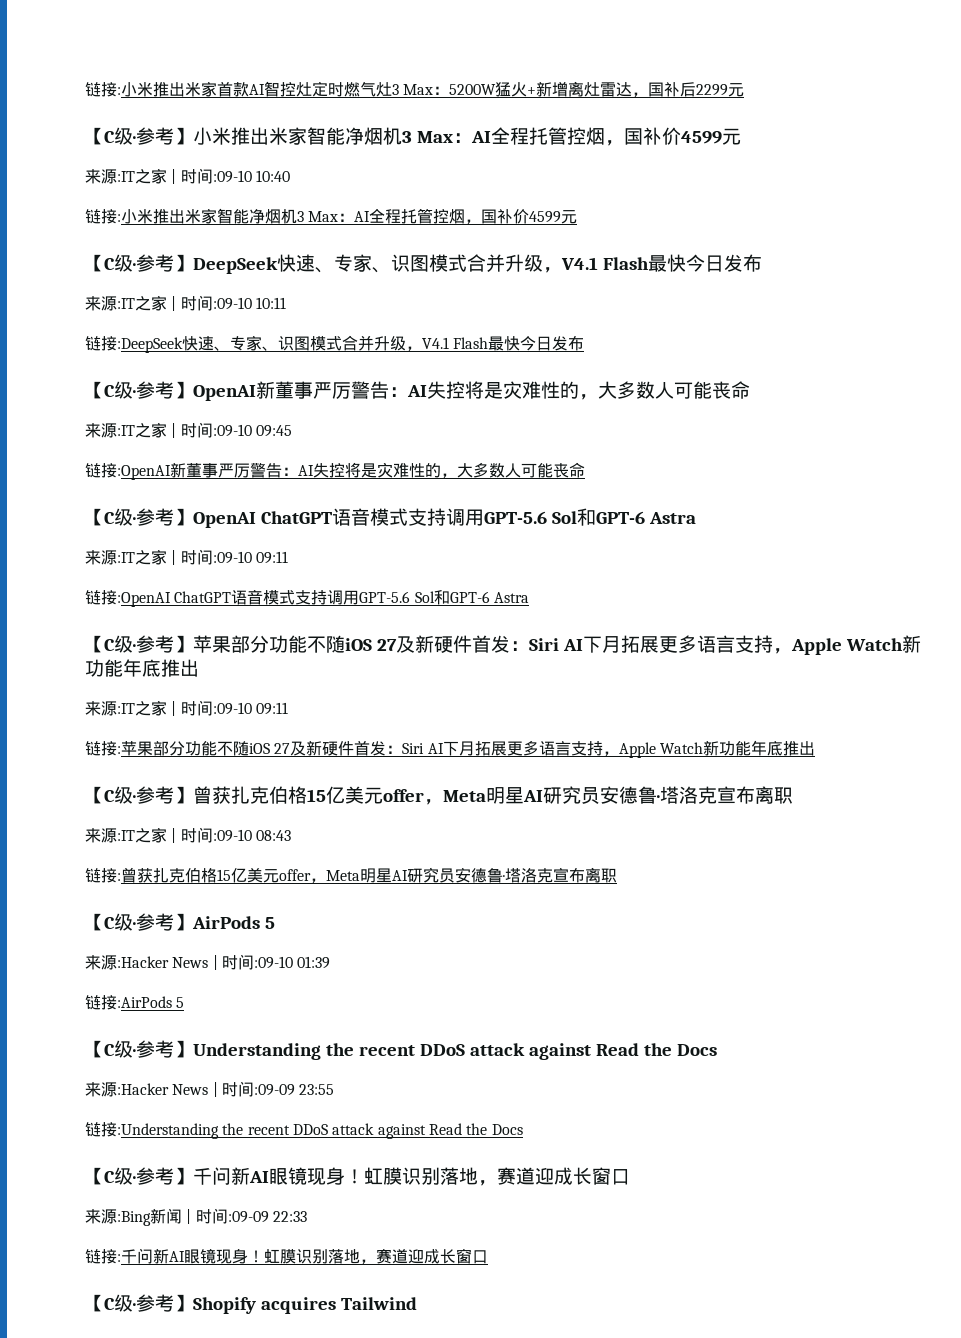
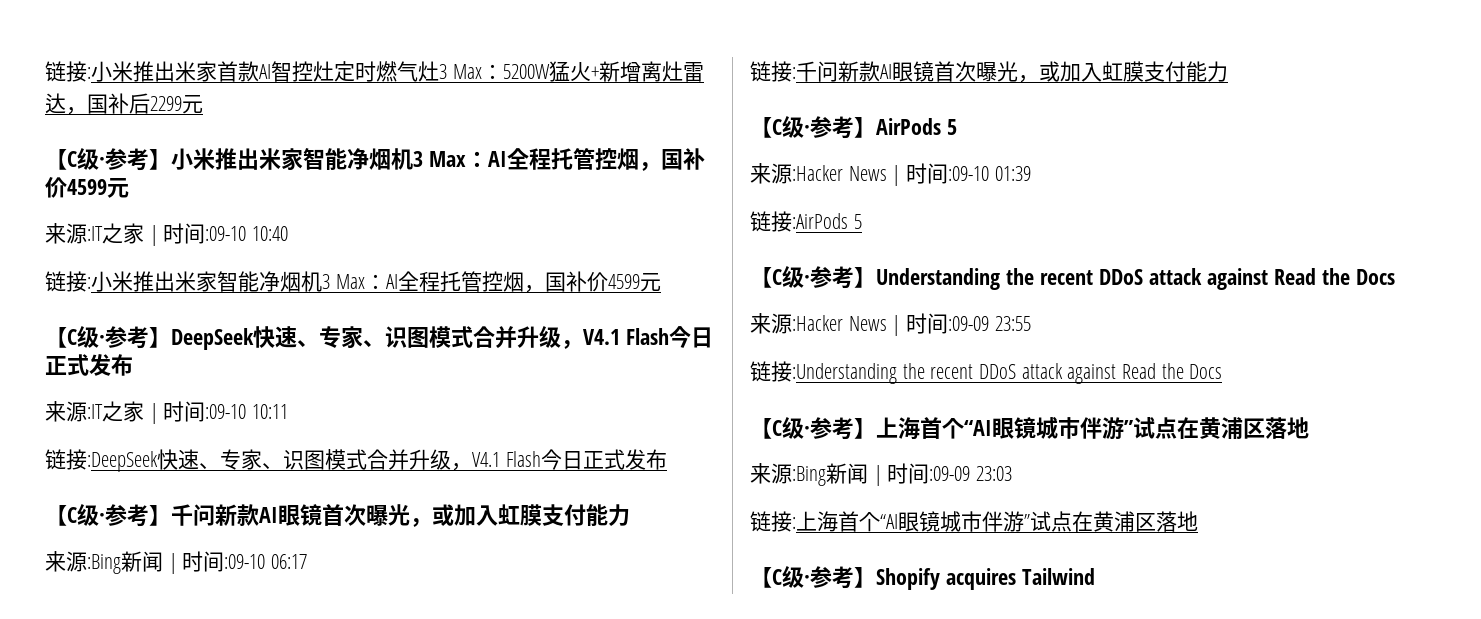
[647,254,724,272] 最快今日 -> [668,326,713,348] [45,354,89,376] 今日正式
[488,336,553,351] 最快今日 -> [540,449,625,470] 今日正式
[193,381,750,401] [85,422,292,438] [85,462,585,480] [85,508,696,528] [85,549,288,565] [85,589,529,607] [85,635,921,655] [85,659,199,677] [85,700,288,716] [85,740,815,758] [85,786,793,805] [85,827,291,843] [85,867,617,883] OpenAI新董事严厉警告：AI失控将是灾难性的，大多数人可能丧命 // 来源:IT之家 | 时间:09-10 09:45 // 链接:OpenAI新董事严厉警告：AI失控将是灾难性的，大多数人可能丧命 // 【C级·参考】OpenAI ChatGPT语音模式支持调用GPT-5.6 Sol和GPT-6 Astra // 来源:IT之家 | 时间:09-10 09:11 // 链接:OpenAI ChatGPT语音模式支持调用GPT-5.6 Sol和GPT-6 Astra // 【C级·参考】苹果部分功能不随iOS 27及新硬件首发：Siri AI下月拓展更多语言支持，Apple Watch新功能年底推出 // 来源:IT之家 | 时间:09-10 09:11 // 链接:苹果部分功能不随iOS 27及新硬件首发：Siri AI下月拓展更多语言支持，Apple Watch新功能年底推出 // 【C级·参考】曾获扎克伯格15亿美元offer，Meta明星AI研究员安德鲁·塔洛克宣布离职 // 来源:IT之家 | 时间:09-10 08:43 // 链接:曾获扎克伯格15亿美元offer，Meta明星AI研究员安德鲁·塔洛克宣布离职 -> [171,504,630,527] [45,551,308,574] [750,61,1228,83] 千问新款AI眼镜首次曝光，或加入虹膜支付能力 // 来源:Bing新闻 | 时间:09-10 06:17 // 链接:千问新款AI眼镜首次曝光，或加入虹膜支付能力
[193,1167,630,1186] 千问新AI眼镜现身！虹膜识别落地，赛道迎成长窗口 -> [876,416,1309,440] 上海首个“AI眼镜城市伴游”试点在黄浦区落地
[272,1211,307,1222] [85,1248,488,1264] 22:33 // 链接:千问新AI眼镜现身！虹膜识别落地，赛道迎成长窗口 -> [976,466,1013,481] [750,511,1198,532] 23:03 // 链接:上海首个“AI眼镜城市伴游”试点在黄浦区落地

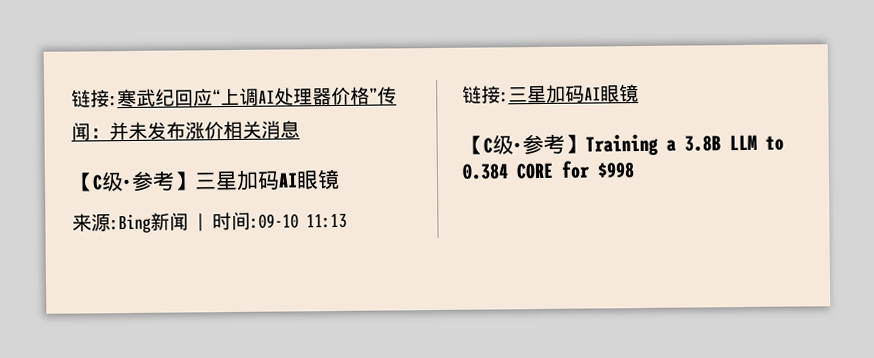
[45,61,704,82] [45,93,203,115] [45,148,705,171] [45,177,129,198] [45,223,289,246] [45,271,661,293] [45,326,713,350] [45,354,133,376] [45,401,289,424] [45,449,667,472] [45,504,630,527] 链接:小米推出米家首款AI智控灶定时燃气灶3 Max：5200W猛火+新增离灶雷达，国补后2299元 // 【C级·参考】小米推出米家智能净烟机3 Max：AI全程托管控烟，国补价4599元 // 来源:IT之家 | 时间:09-10 10:40 // 链接:小米推出米家智能净烟机3 Max：AI全程托管控烟，国补价4599元 // 【C级·参考】DeepSeek快速、专家、识图模式合并升级，V4.1 Flash今日正式发布 // 来源:IT之家 | 时间:09-10 10:11 // 链接:DeepSeek快速、专家、识图模式合并升级，V4.1 Flash今日正式发布 // 【C级·参考】千问新款AI眼镜首次曝光，或加入虹膜支付能力 -> [71,86,397,108] [71,120,300,141] [71,168,340,192] 链接:寒武纪回应“上调AI处理器价格”传闻：并未发布涨价相关消息 // 【C级·参考】三星加码AI眼镜
[271,554,308,569] [750,61,1228,83] [750,116,957,139] [750,163,1031,186] [750,211,862,232] [750,266,1395,290] [750,313,1031,336] [750,361,1223,384] [750,416,1309,440] [750,463,1013,486] [750,511,1198,532] [750,566,1095,590] 06:17 // 链接:千问新款AI眼镜首次曝光，或加入虹膜支付能力 // 【C级·参考】AirPods 5 // 来源:Hacker News | 时间:09-10 01:39 // 链接:AirPods 5 // 【C级·参考】Understanding the recent DDoS attack against Read the Docs // 来源:Hacker News | 时间:09-09 23:55 // 链接:Understanding the recent DDoS attack against Read the Docs // 【C级·参考】上海首个“AI眼镜城市伴游”试点在黄浦区落地 // 来源:Bing新闻 | 时间:09-09 23:03 // 链接:上海首个“AI眼镜城市伴游”试点在黄浦区落地 // 【C级·参考】Shopify acquires Tailwind -> [306,213,347,229] [462,84,639,104] [462,133,784,157] [462,160,635,180] 11:13 // 链接:三星加码AI眼镜 // 【C级·参考】Training a 3.8B LLM to 0.384 CORE for $998

